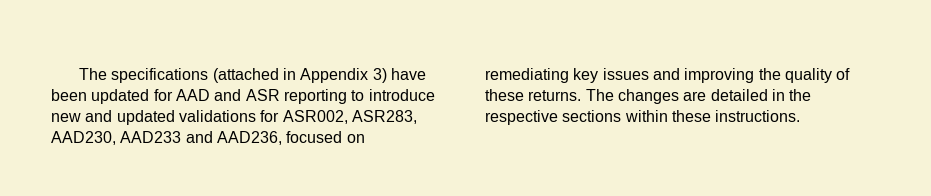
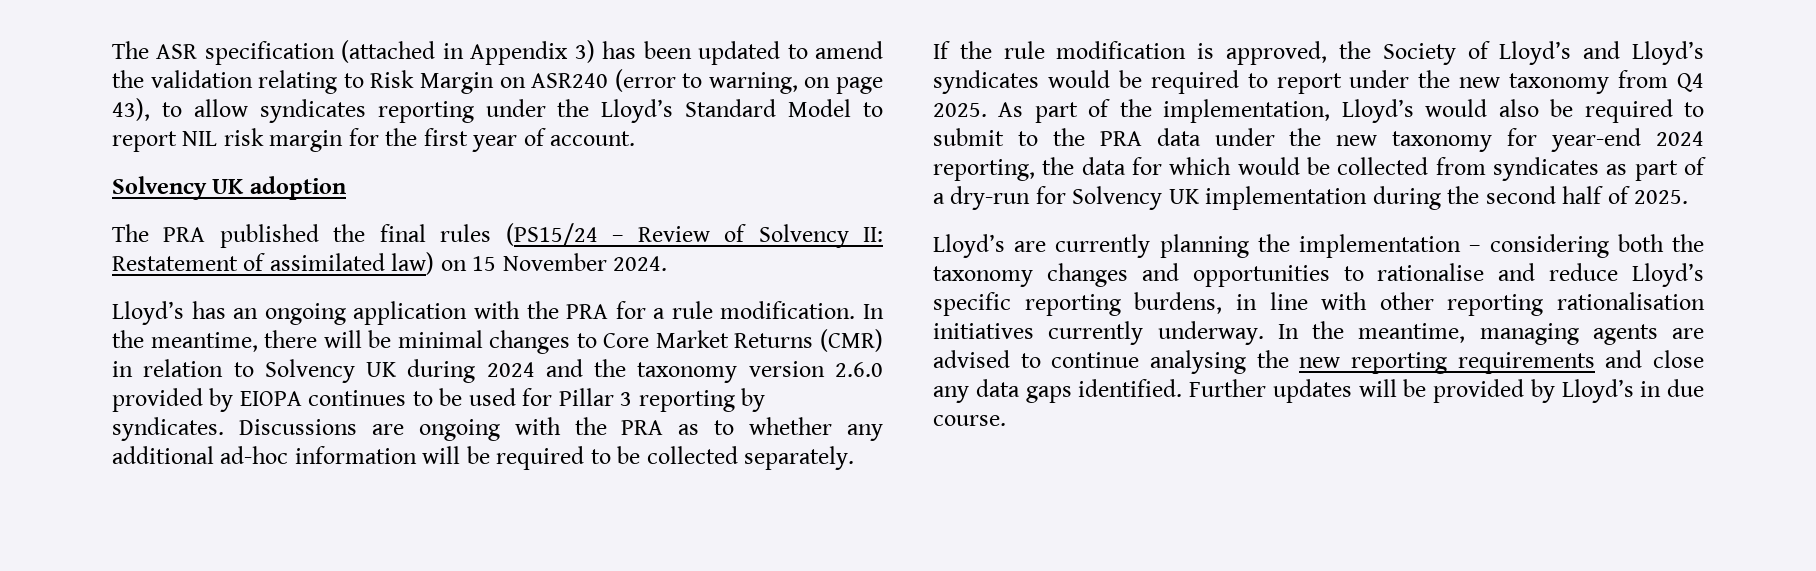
[79,68,209,83] The specifications -> [112,41,335,65] The ASR specification
[391,68,427,80] have -> [602,41,637,59] has
[153,89,435,104] [51,110,417,125] [51,131,365,145] [485,68,851,83] [485,89,812,104] [485,110,801,125] for AAD and ASR reporting to introduce new and updated validations for ASR002, ASR283, AAD230, AAD233 and AAD236, focused on remediating key issues and improving the quality of these returns. The changes are detailed in the respective sections within these instructions. -> [787,41,884,59] [112,69,884,94] [112,98,883,123] [112,128,636,152] [112,176,346,200] [112,223,883,248] [112,252,668,275] [112,301,885,325] [112,329,883,354] [112,359,883,383] [112,388,766,412] [112,417,883,441] [112,446,855,470] [933,41,1705,65] [933,70,1704,94] [933,99,1705,123] [933,128,1704,152] [933,157,1706,181] [933,186,1689,210] [933,234,1704,258] [933,263,1704,287] [933,292,1705,316] [933,321,1704,345] [933,350,1704,374] [933,379,1704,403] [933,415,1006,426] to amend the validation relating to Risk Margin on ASR240 (error to warning, on page 43), to allow syndicates reporting under the Lloyd’s Standard Model to report NIL risk margin for the first year of account. // Solvency UK adoption // The PRA published the final rules (PS15/24 – Review of Solvency II: Restatement of assimilated law) on 15 November 2024. // Lloyd’s has an ongoing application with the PRA for a rule modification. In the meantime, there will be minimal changes to Core Market Returns (CMR) in relation to Solvency UK during 2024 and the taxonomy version 2.6.0 provided by EIOPA continues to be used for Pillar 3 reporting by syndicates. Discussions are ongoing with the PRA as to whether any additional ad-hoc information will be required to be collected separately. // If the rule modification is approved, the Society of Lloyd’s and Lloyd’s syndicates would be required to report under the new taxonomy from Q4 2025. As part of the implementation, Lloyd’s would also be required to submit to the PRA data under the new taxonomy for year-end 2024 reporting, the data for which would be collected from syndicates as part of a dry-run for Solvency UK implementation during the second half of 2025. // Lloyd’s are currently planning the implementation – considering both the taxonomy changes and opportunities to rationalise and reduce Lloyd’s specific reporting burdens, in line with other reporting rationalisation initiatives currently underway. In the meantime, managing agents are advised to continue analysing the new reporting requirements and close any data gaps identified. Further updates will be provided by Lloyd’s in due course.

